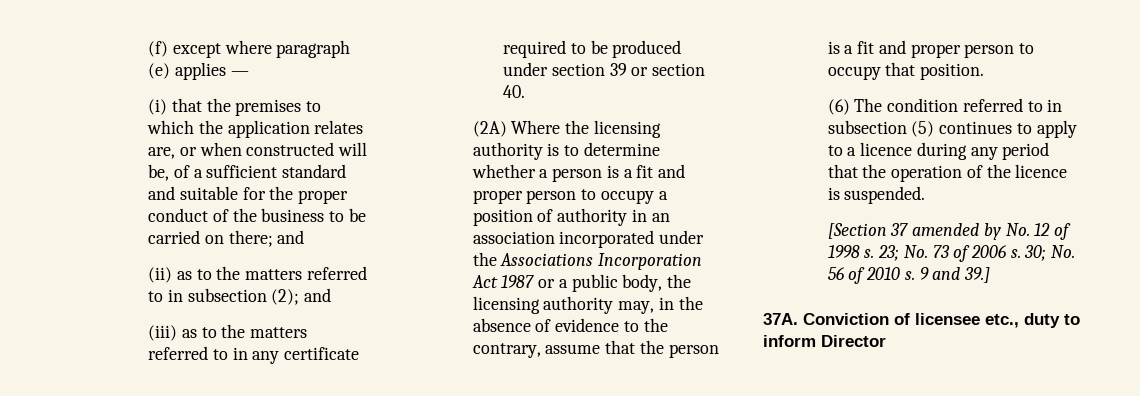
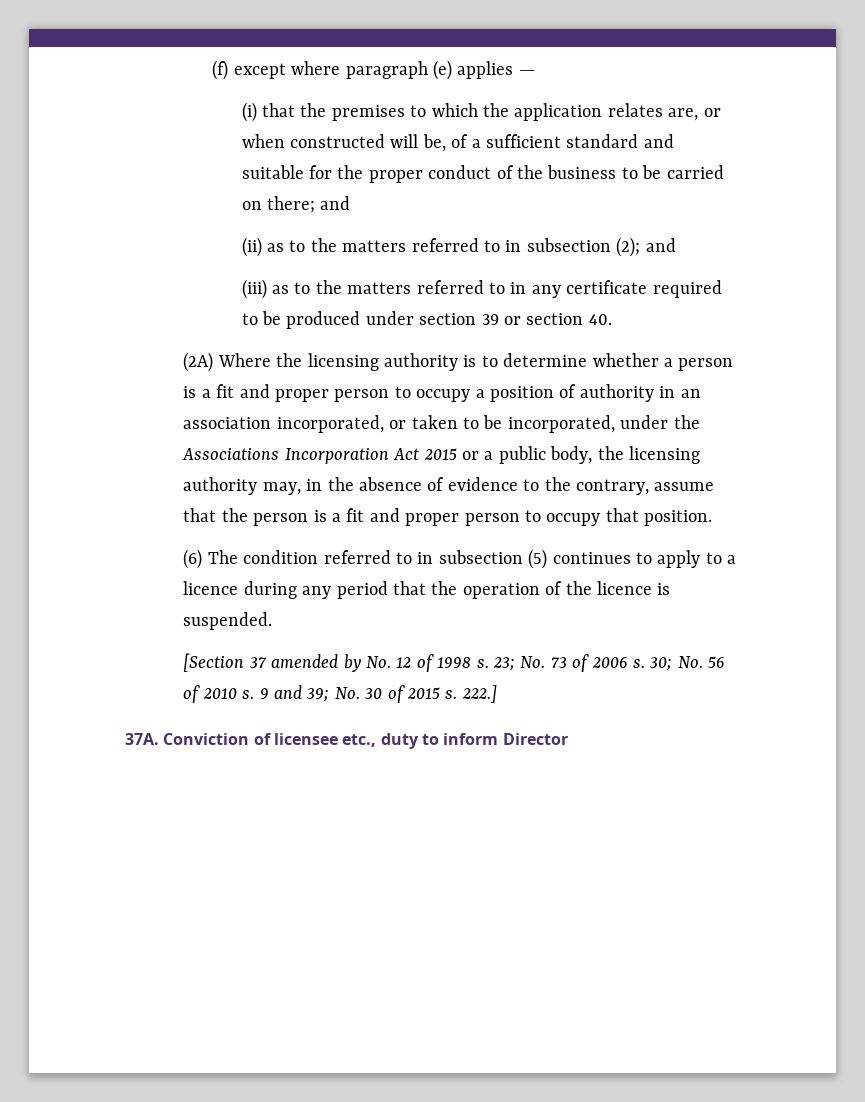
[559,230,655,248] incorporated -> [276,415,615,433] incorporated, or taken to be incorporated,
[501,275,535,288] 1987 -> [423,448,457,460] 2015
[964,267,991,283] 39.] -> [307,685,497,703] 39; No. 30 of 2015 s. 222.]

